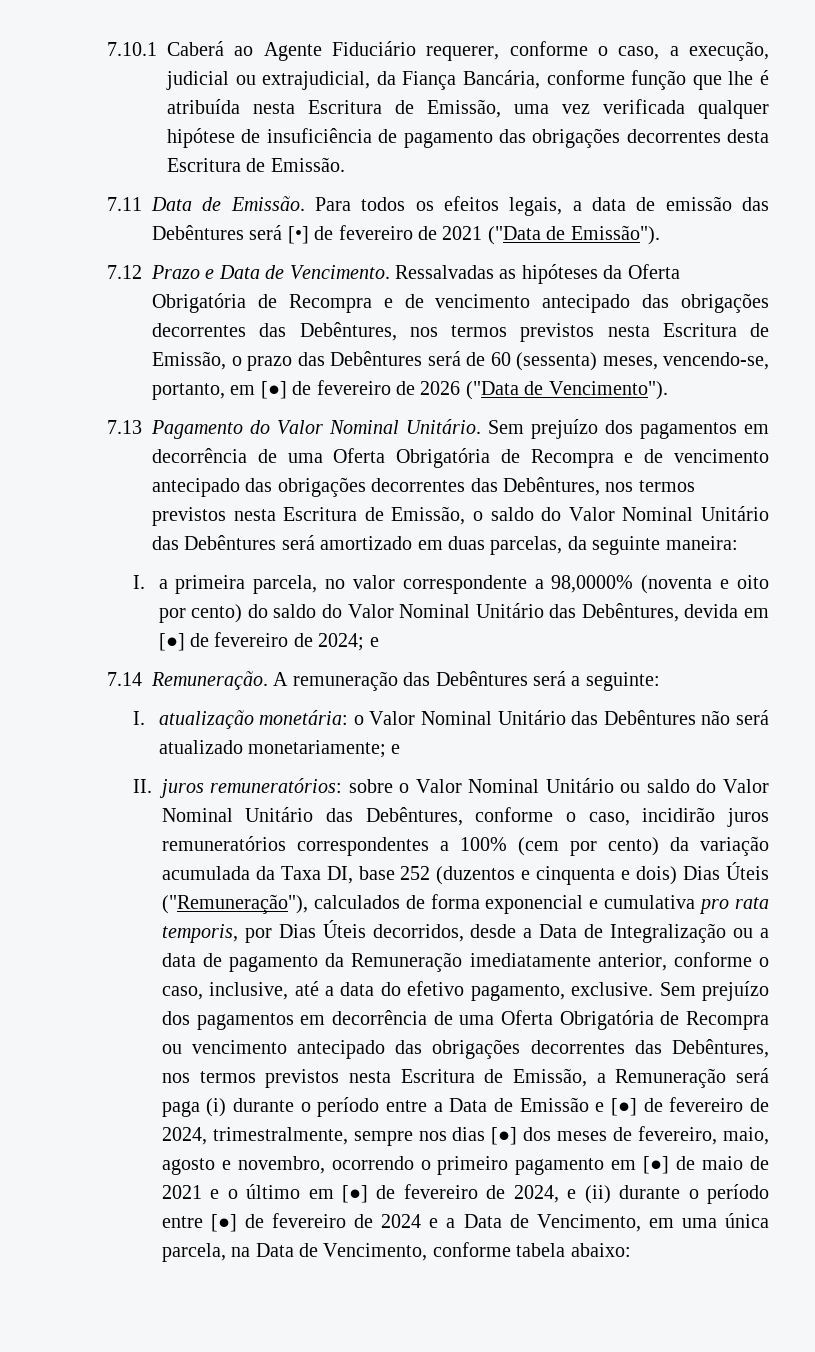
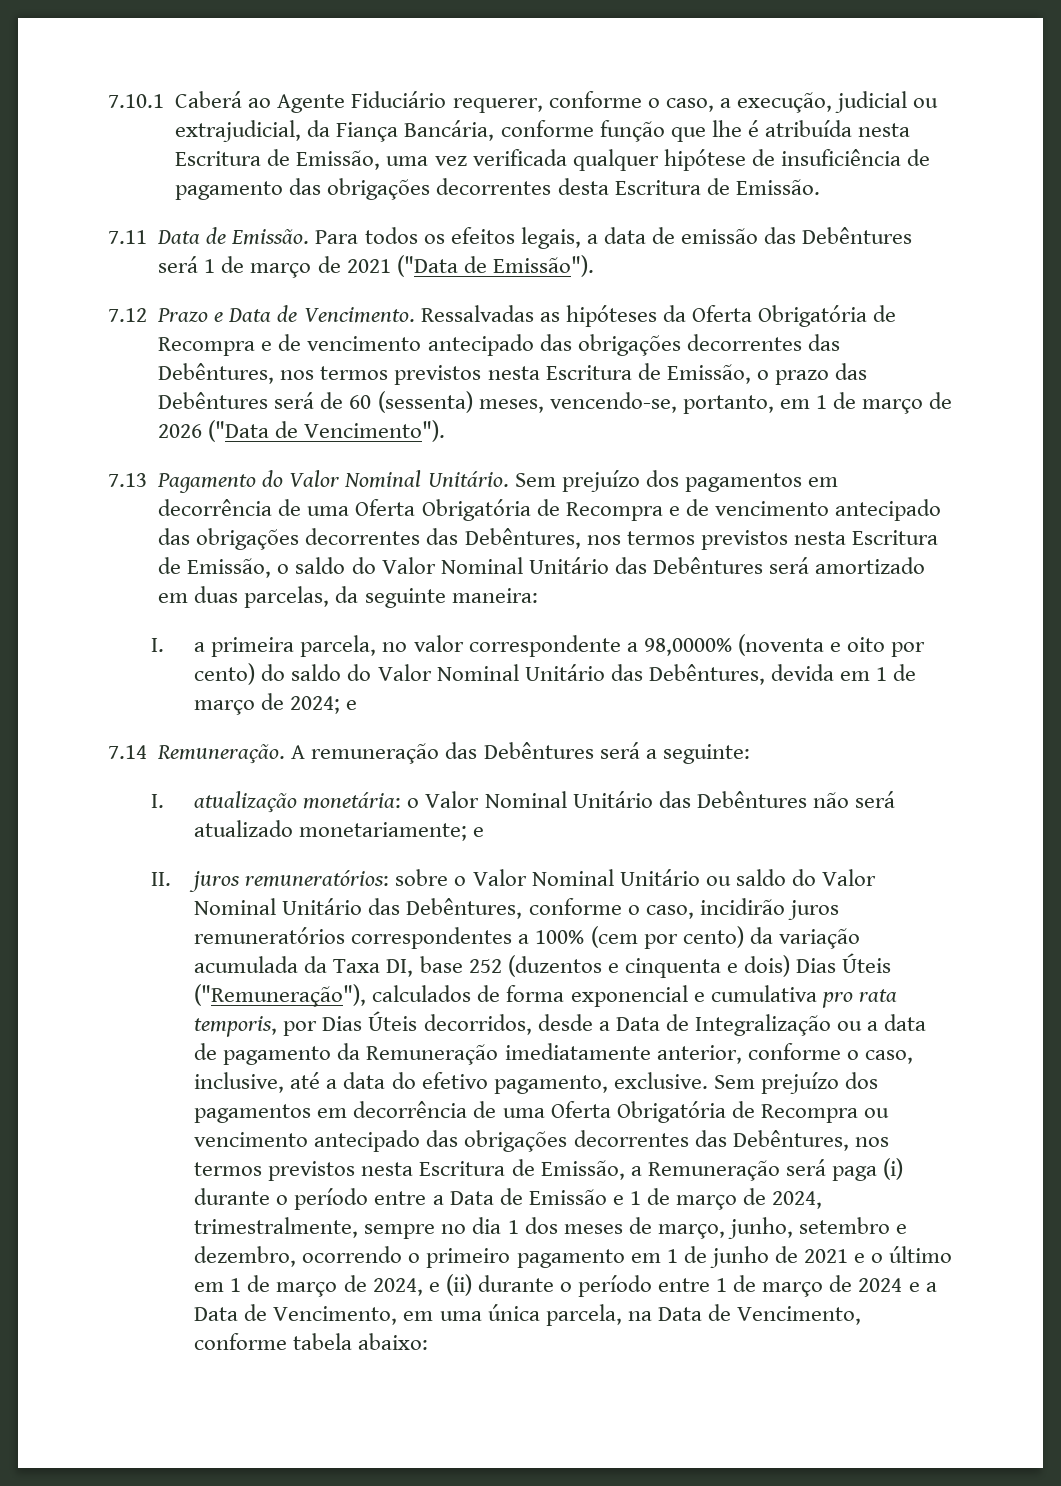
[287,225,413,244] [•] de fevereiro -> [204,256,312,278] 1 de março
[260,380,391,399] [●] de fevereiro -> [815,392,924,414] 1 de março
[158,632,289,651] [●] de fevereiro -> [876,664,917,681] [194,700,256,715] 1 de março
[611,1097,744,1116] [●] de fevereiro -> [629,1188,738,1210] 1 de março
[418,1126,769,1145] [161,1156,325,1175] nos dias [●] dos meses de fevereiro, maio, agosto e novembro, -> [441,1217,908,1239] [194,1246,297,1267] no dia 1 dos meses de março, junho, setembro e dezembro,
[643,1156,744,1174] [●] de maio -> [666,1246,769,1268] 1 de junho
[342,1184,478,1203] [●] de fevereiro -> [230,1275,338,1297] 1 de março
[210,1213,347,1232] [●] de fevereiro -> [716,1275,824,1297] 1 de março

